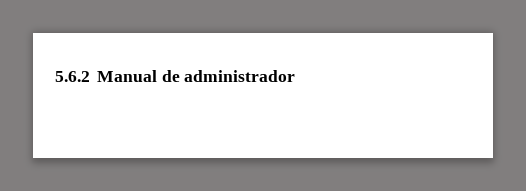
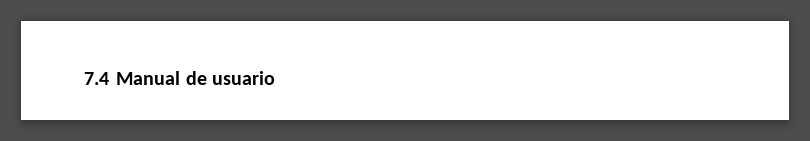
[55,71,90,82] 5.6.2 -> [84,72,109,85] 7.4
[184,70,296,82] administrador -> [211,71,275,85] usuario

